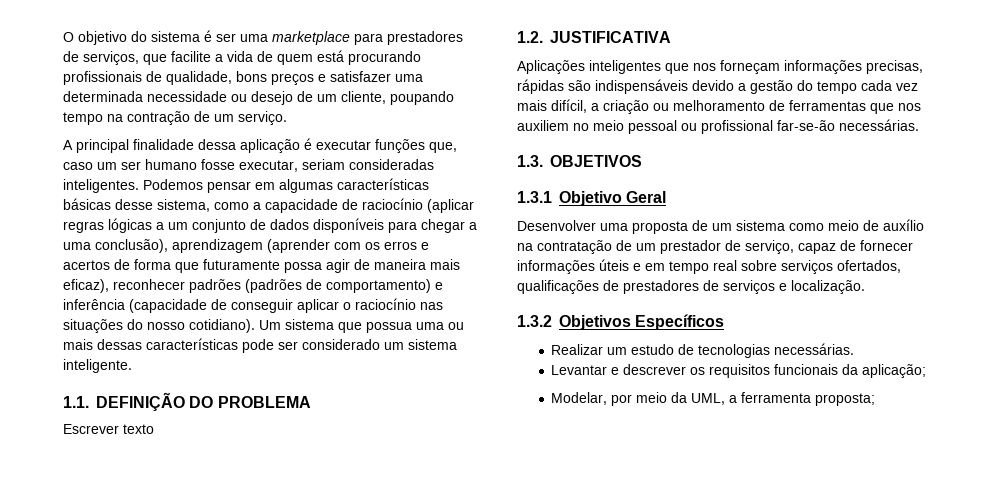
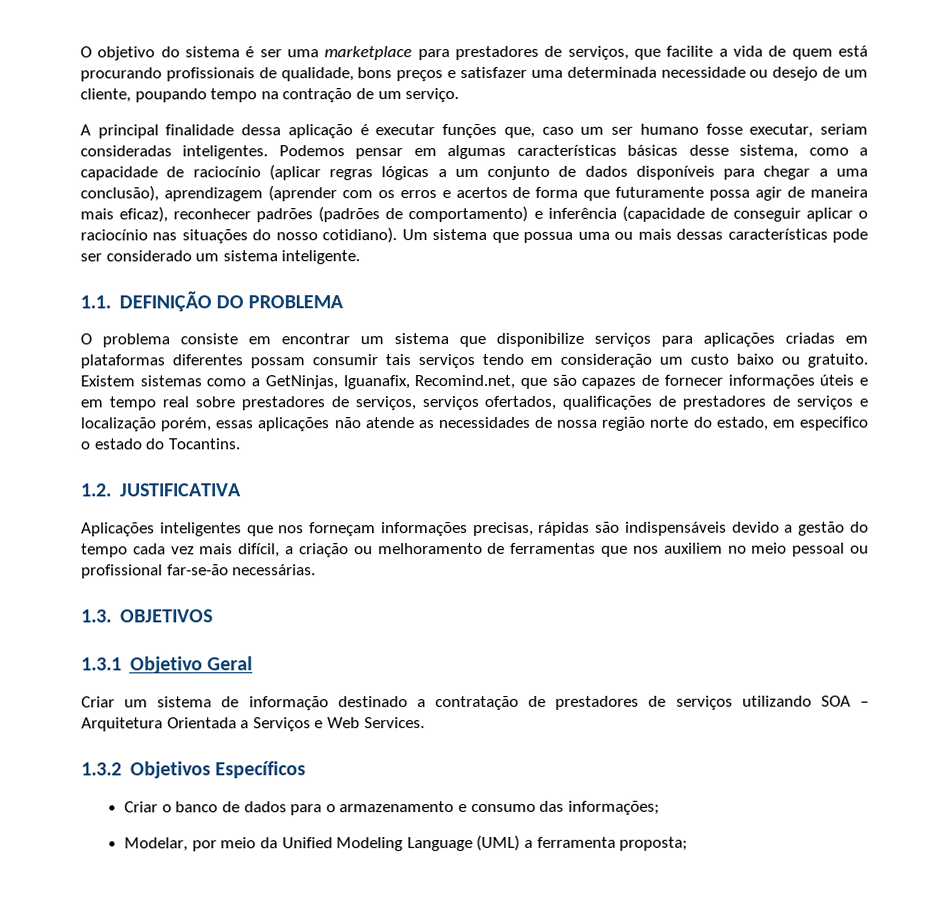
[63,424,154,434] Escrever texto -> [80,332,868,348] [80,353,868,369] [80,374,868,390] [80,395,869,411] [80,416,868,432] [80,438,240,450] O problema consiste em encontrar um sistema que disponibilize serviços para aplicações criadas em plataformas diferentes possam consumir tais serviços tendo em consideração um custo baixo ou gratuito. Existem sistemas como a GetNinjas, Iguanafix, Recomind.net, que são capazes de fornecer informações úteis e em tempo real sobre prestadores de serviços, serviços ofertados, qualificações de prestadores de serviços e localização porém, essas aplicações não atende as necessidades de nossa região norte do estado, em especifico o estado do Tocantins.
[517,219,924,234] [517,240,913,254] [517,259,901,274] [517,280,865,294] [517,314,725,330] [551,343,855,358] [551,364,927,378] Desenvolver uma proposta de um sistema como meio de auxílio na contratação de um prestador de serviço, capaz de fornecer informações úteis e em tempo real sobre serviços ofertados, qualificações de prestadores de serviços e localização. // 1.3.2 Objetivos Específicos // Realizar um estudo de tecnologias necessárias. // Levantar e descrever os requisitos funcionais da aplicação; -> [81,695,869,711] [81,717,425,732] [81,761,306,779] [124,800,660,816] Criar um sistema de informação destinado a contratação de prestadores de serviços utilizando SOA – Arquitetura Orientada a Serviços e Web Services. // 1.3.2 Objetivos Específicos // Criar o banco de dados para o armazenamento e consumo das informações;
[691,393,726,405] UML, -> [281,834,521,852] Unified Modeling Language (UML)

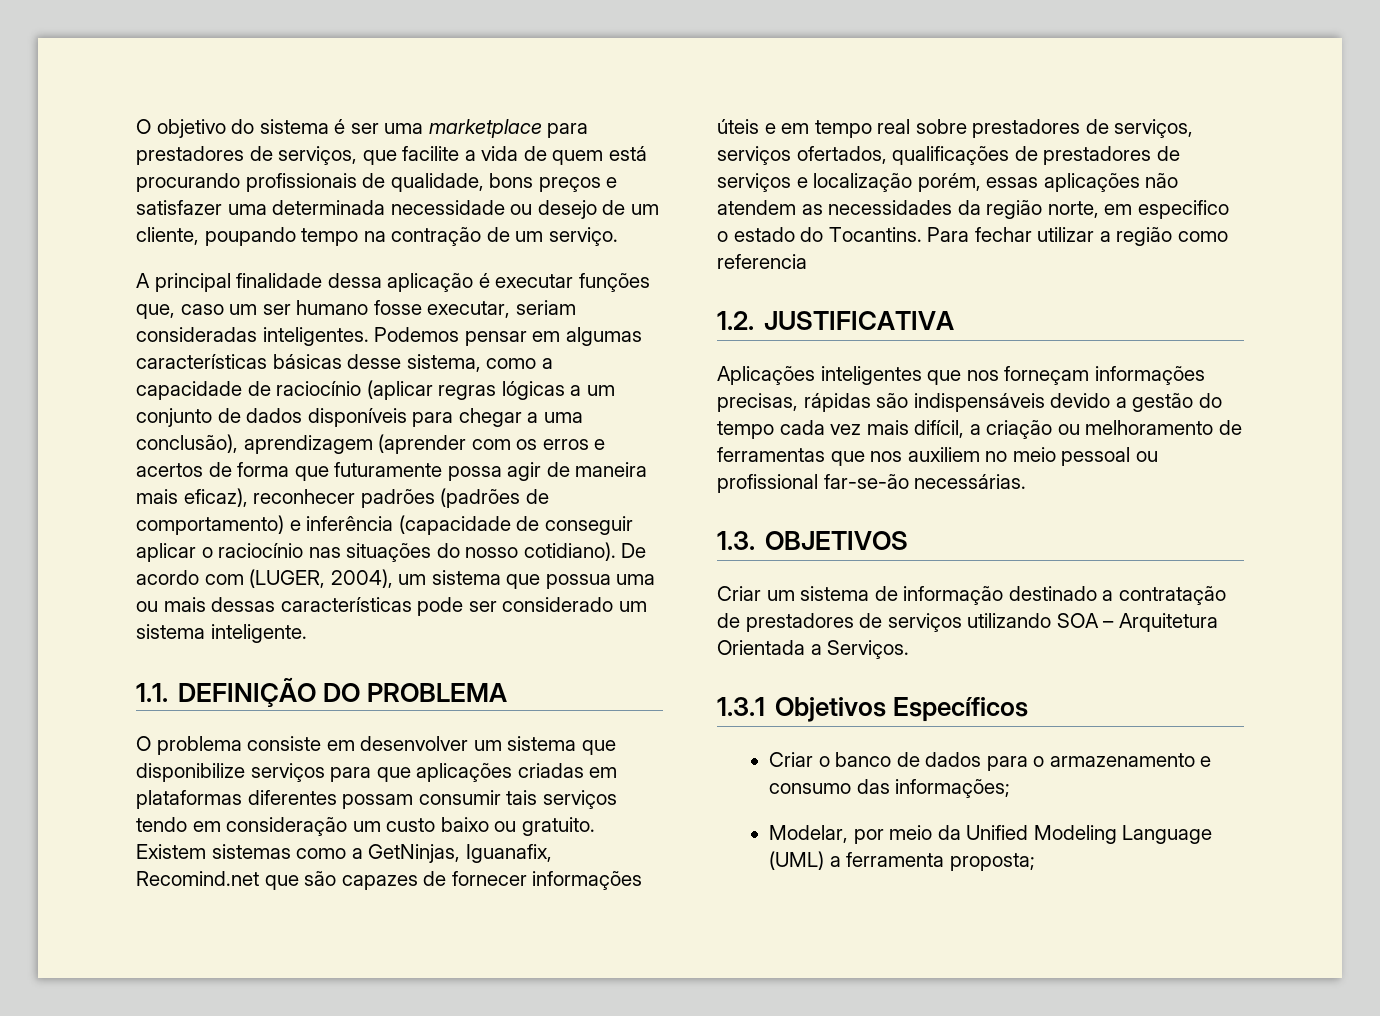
[401,229,428,241] Um -> [621,543,647,558] [136,569,427,588] De acordo com (LUGER, 2004), um
[281,333,350,345] encontrar -> [360,736,469,751] desenvolver
(693, 341) none -> [376,767,411,782] que
[414,374,516,390] Recomind.net, -> [136,871,259,886] Recomind.net
[364,417,414,429] atende -> [717,200,796,215] atendem
[534,416,768,431] de nossa região norte do estado, -> [957,200,1099,219] da região norte,
(240, 444) none -> [927,227,1228,246] [717,254,807,269] Para fechar utilizar a região como referencia
[81,656,253,674] // 1.3.1 Objetivo Geral -> (909, 540) none
[252,717,425,732] [81,762,122,776] Serviços e Web Services. // 1.3.2 -> [827,640,910,659] [717,697,765,716] Serviços. // 1.3.1

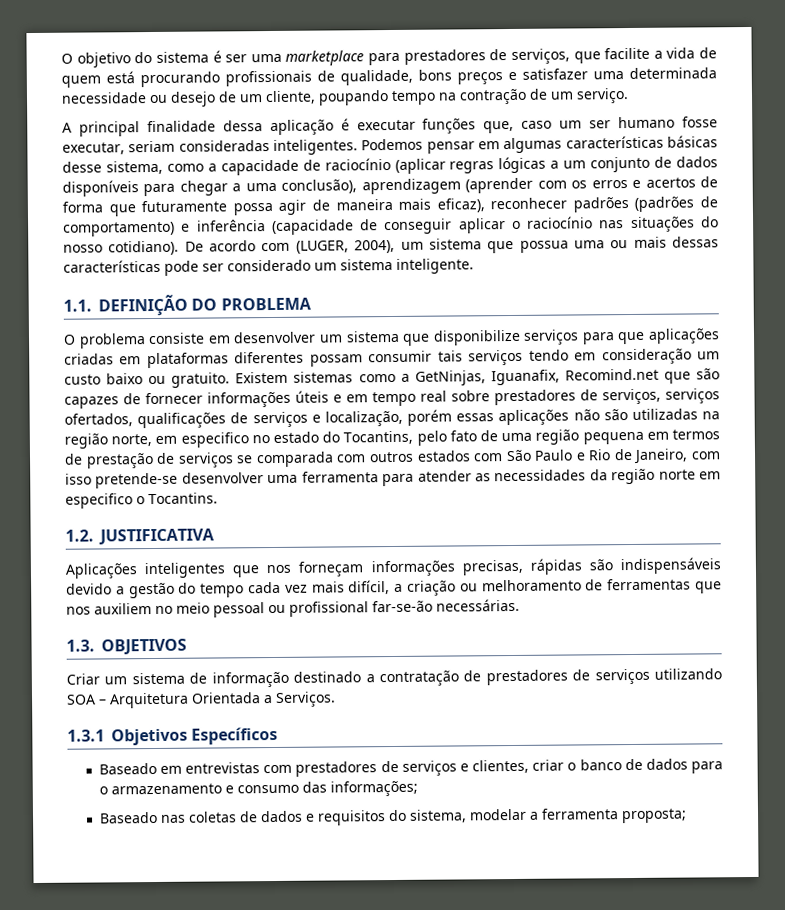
[1043,146,1180,165] [717,173,1179,192] [717,200,796,215] prestadores de serviços e localização porém, essas aplicações não atendem -> [252,408,720,428] [64,429,720,449] [64,448,721,469] [65,470,472,489] serviços e localização, porém essas aplicações não são utilizadas na região norte, em especifico no estado do Tocantins, pelo fato de uma região pequena em termos de prestação de serviços se comparada com outros estados com São Paulo e Rio de Janeiro, com isso pretende-se desenvolver uma ferramenta para atender
[1047,201,1099,218] norte, -> [658,469,696,480] norte
[733,227,824,242] estado do -> (145, 500) none
[927,227,1228,246] [717,254,807,269] Para fechar utilizar a região como referencia -> (218, 498) none
[769,752,814,767] Criar -> [98,759,565,777] Baseado em entrevistas com prestadores de serviços e clientes, criar
[769,825,1213,844] [769,851,825,870] Modelar, por meio da Unified Modeling Language (UML) -> [98,808,527,826] Baseado nas coletas de dados e requisitos do sistema, modelar

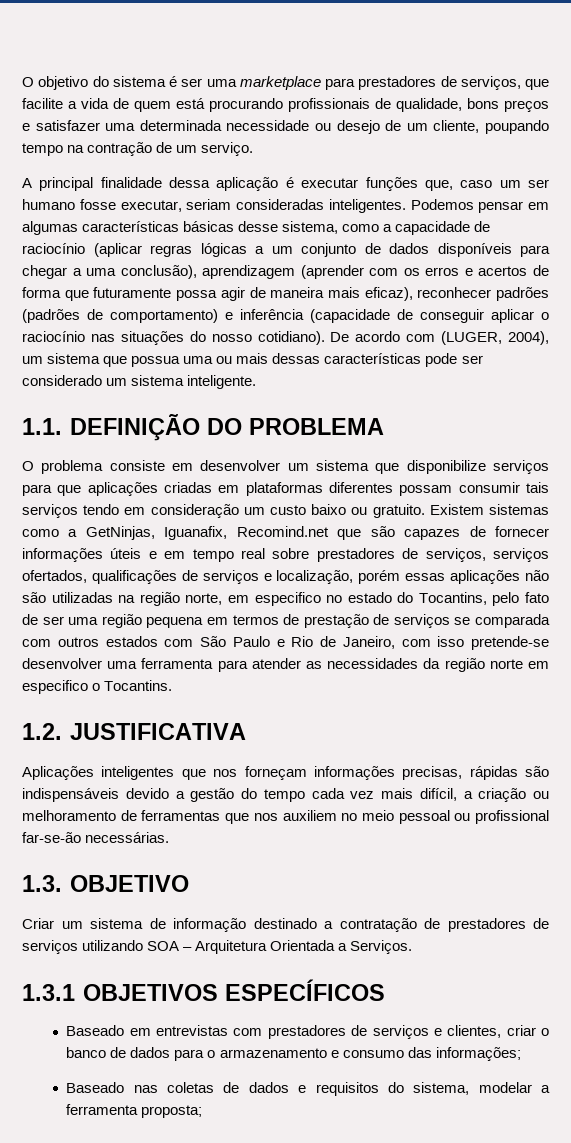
(498, 436) none -> [42,616,64,625] ser
[101,638,187,655] OBJETIVOS -> [69,875,189,892] OBJETIVO
[111,726,279,746] Objetivos Específicos -> [82,979,385,1001] OBJETIVOS ESPECÍFICOS

